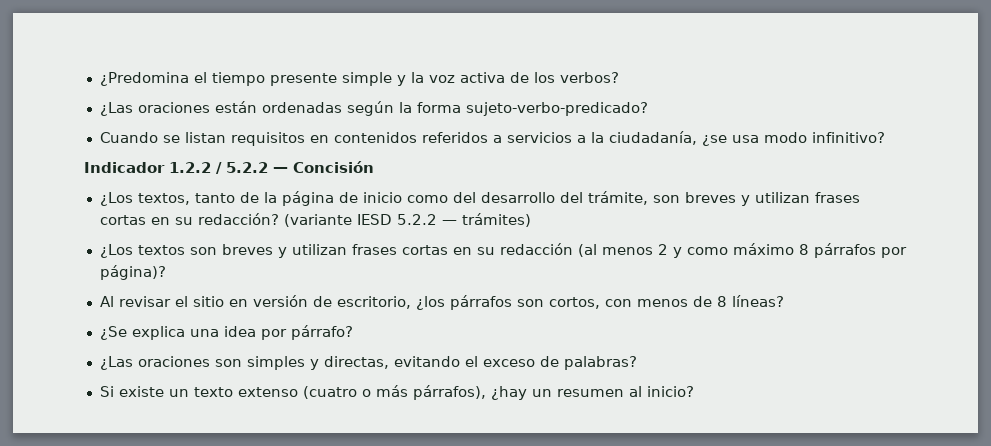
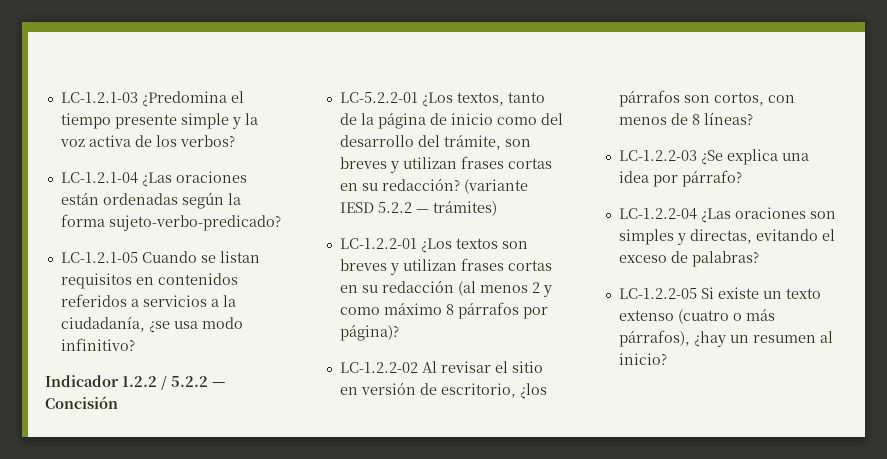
(99, 79) none -> [60,92,138,103] LC-1.2.1-03
(619, 77) none -> [60,172,138,184] LC-1.2.1-04
(648, 109) none -> [60,252,138,263] LC-1.2.1-05
(374, 167) none -> [339,92,418,103] LC-5.2.2-01
(531, 220) none -> [339,238,417,249] LC-1.2.2-01
(166, 272) none -> [339,362,418,373] LC-1.2.2-02
(784, 301) none -> [618,150,697,161] LC-1.2.2-03
(353, 332) none -> [618,208,697,220] LC-1.2.2-04
(637, 363) none -> [618,288,697,299] LC-1.2.2-05

